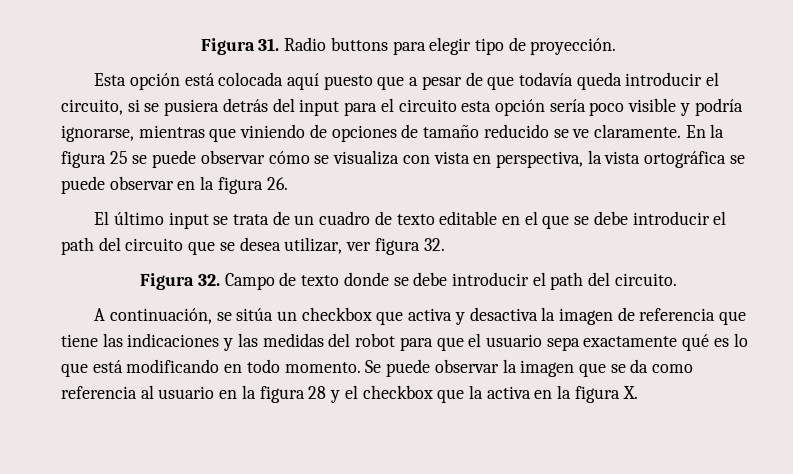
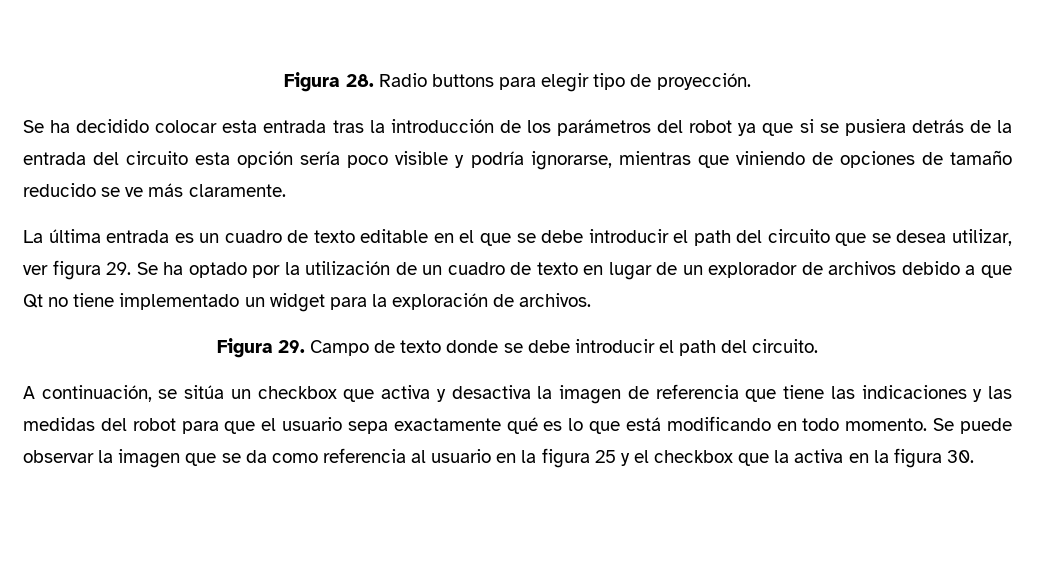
[200,38,280,55] Figura 31. -> [284,72,374,92] Figura 28.
[94,72,720,90] [61,98,394,116] Esta opción está colocada aquí puesto que a pesar de que todavía queda introducir el circuito, si se pusiera detrás del input para el -> [23,119,1012,136] [23,152,120,165] Se ha decidido colocar esta entrada tras la introducción de los parámetros del robot ya que si se pusiera detrás de la entrada del
(590, 133) none -> [148,183,184,197] más
[685,124,725,138] [61,150,745,168] [61,176,288,194] [94,211,290,229] En la figura 25 se puede observar cómo se visualiza con vista en perspectiva, la vista ortográfica se puede observar en la figura 26. // El último input se trata de -> [23,229,194,243] // La última entrada es
[423,238,445,251] [140,273,220,290] 32. // Figura 32. -> [106,261,1012,280] [23,293,592,312] [216,338,305,358] 29. Se ha optado por la utilización de un cuadro de texto en lugar de un explorador de archivos debido a que Qt no tiene implementado un widget para la exploración de archivos. // Figura 29.
[308,386,327,399] 28 -> [594,450,616,463] 25
[622,386,638,399] X. -> [946,450,974,463] 30.

